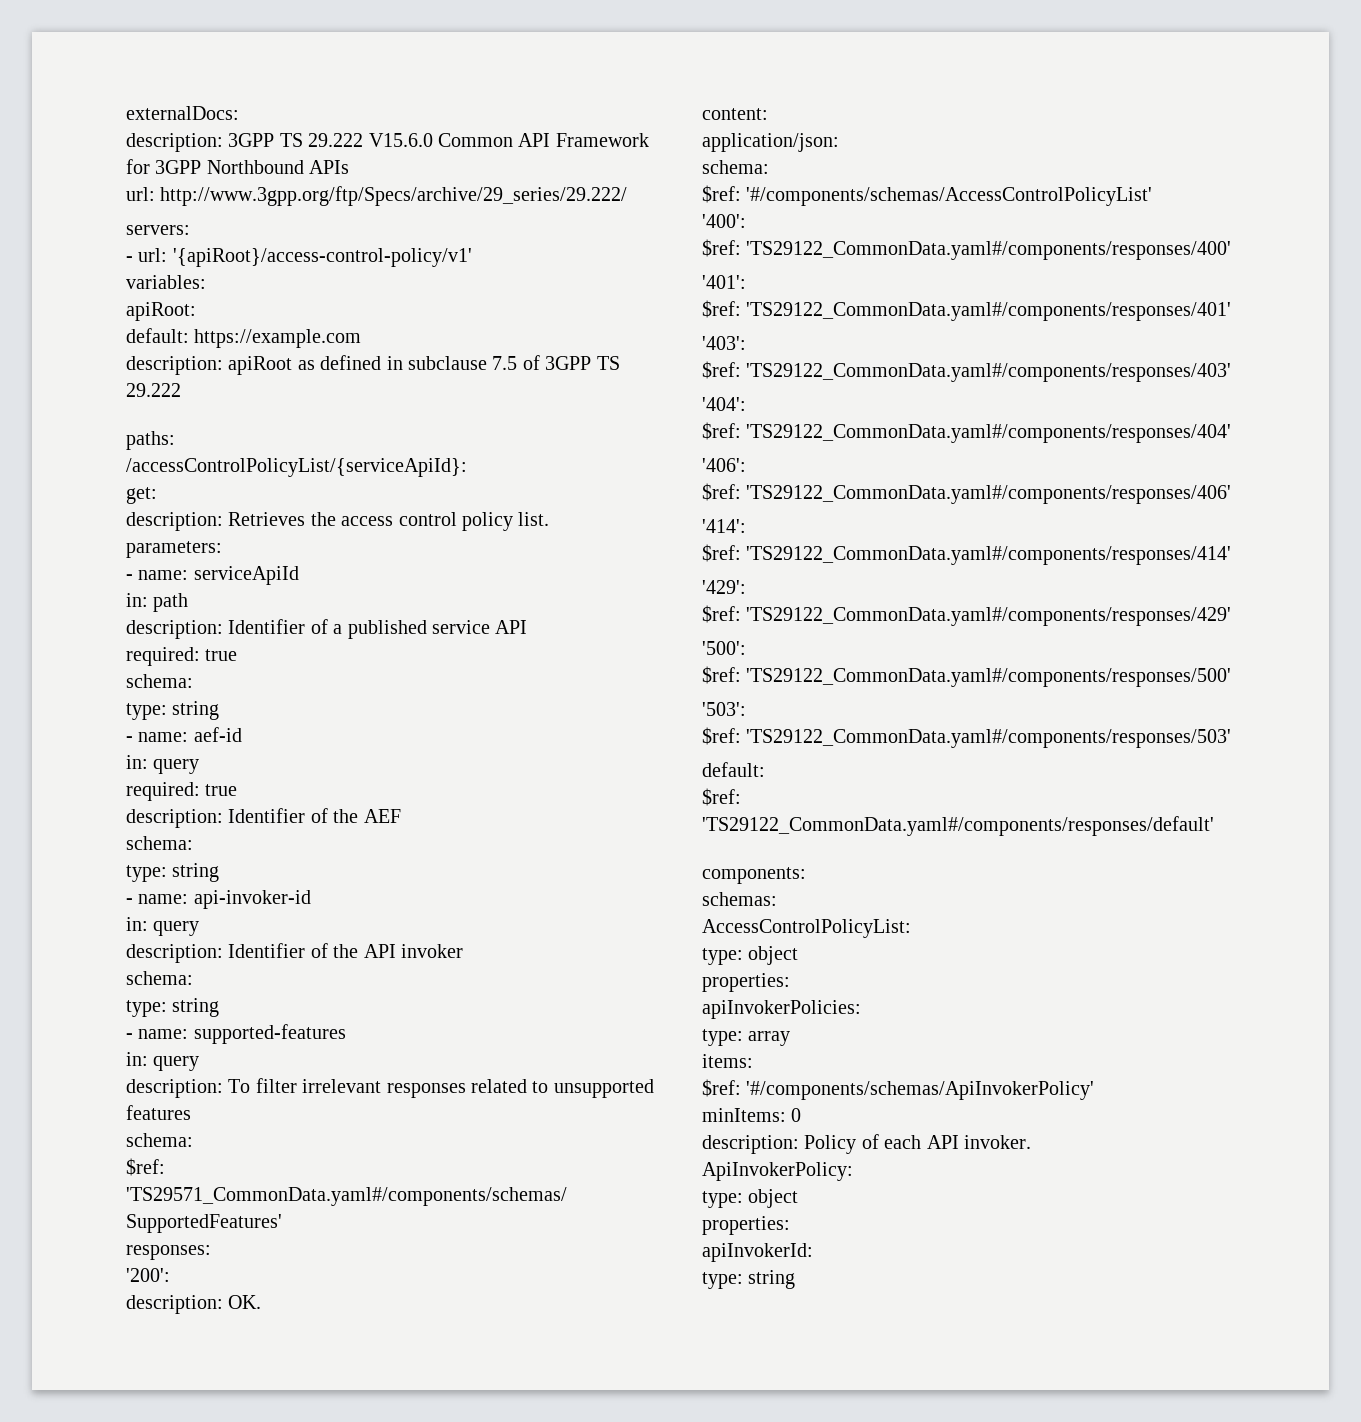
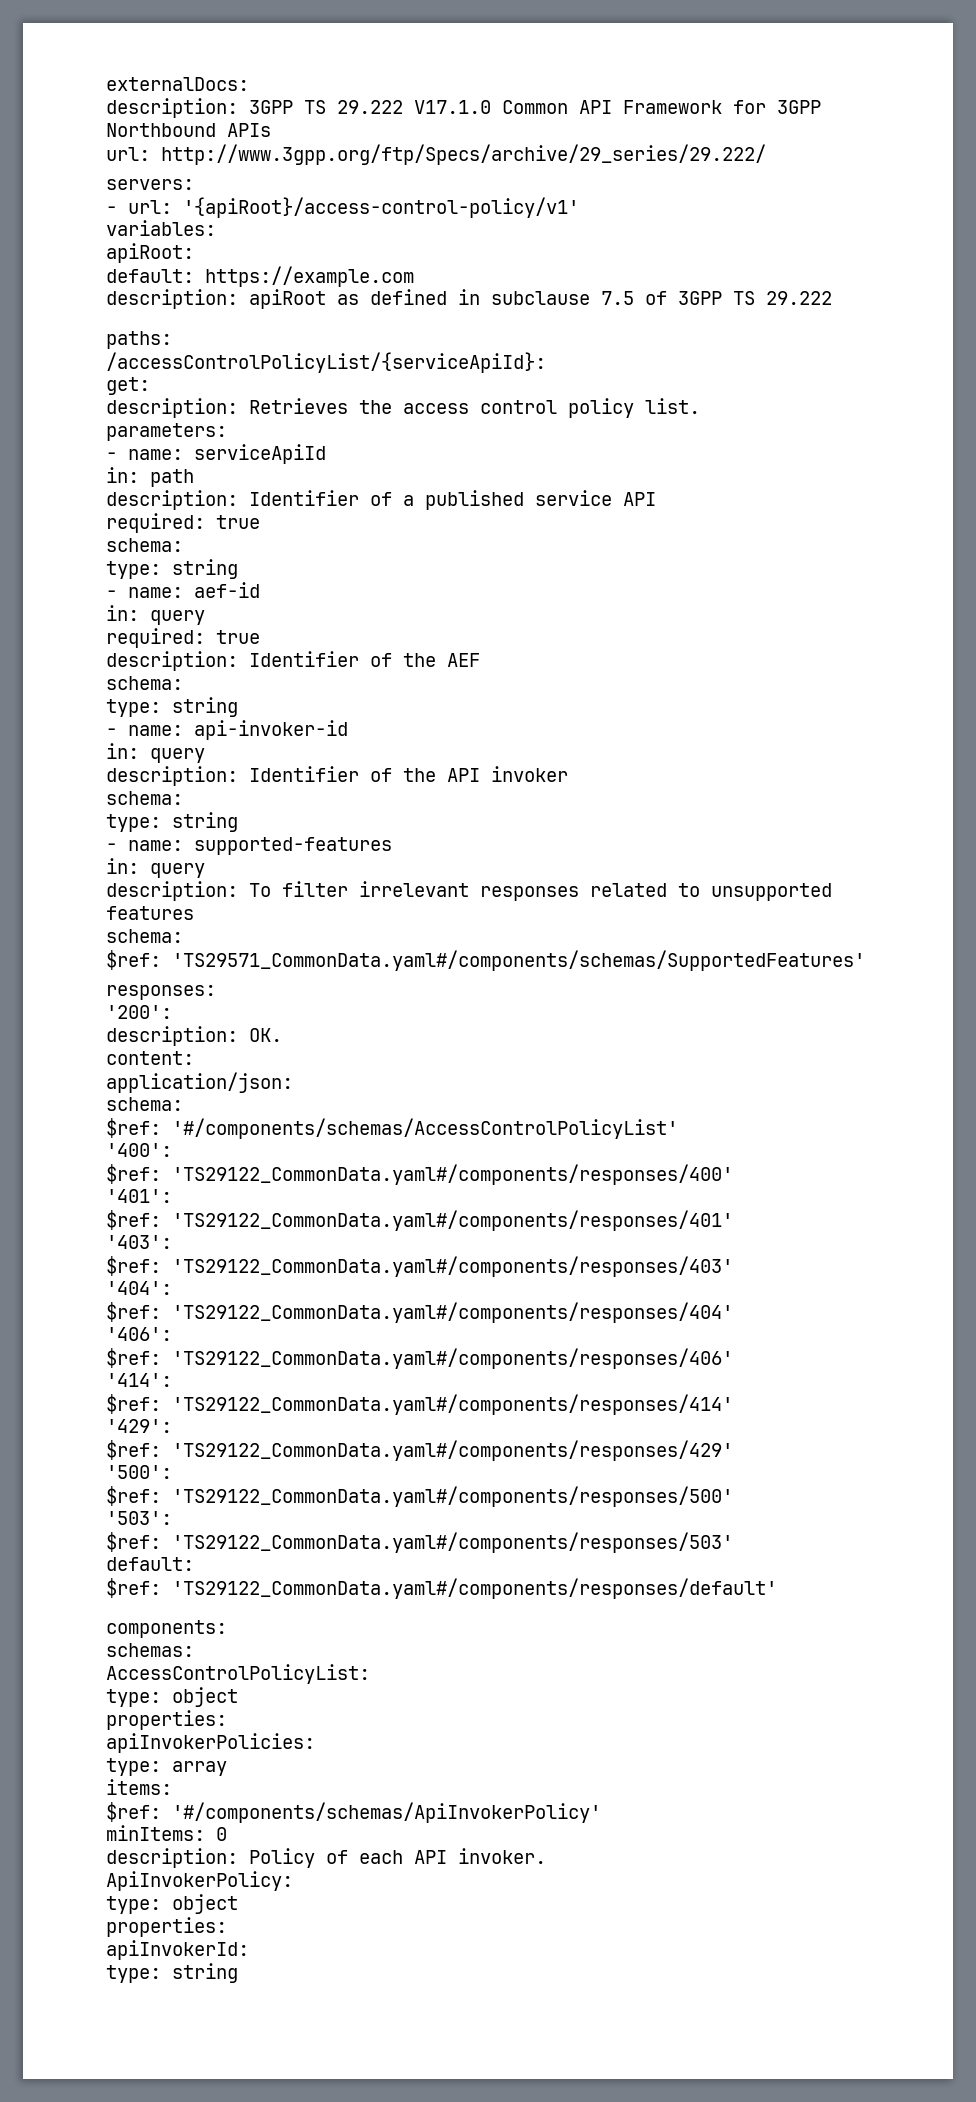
[368,133,433,147] V15.6.0 -> [414,100,491,114] V17.1.0

